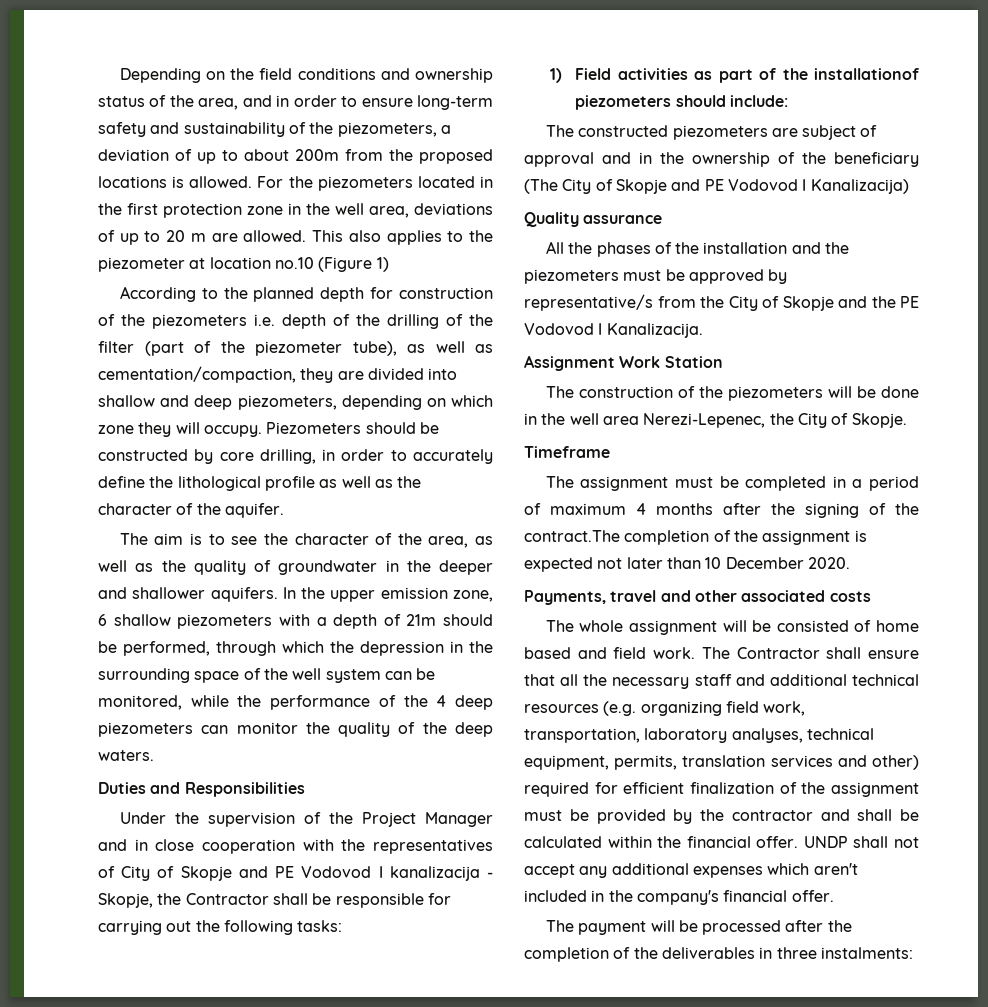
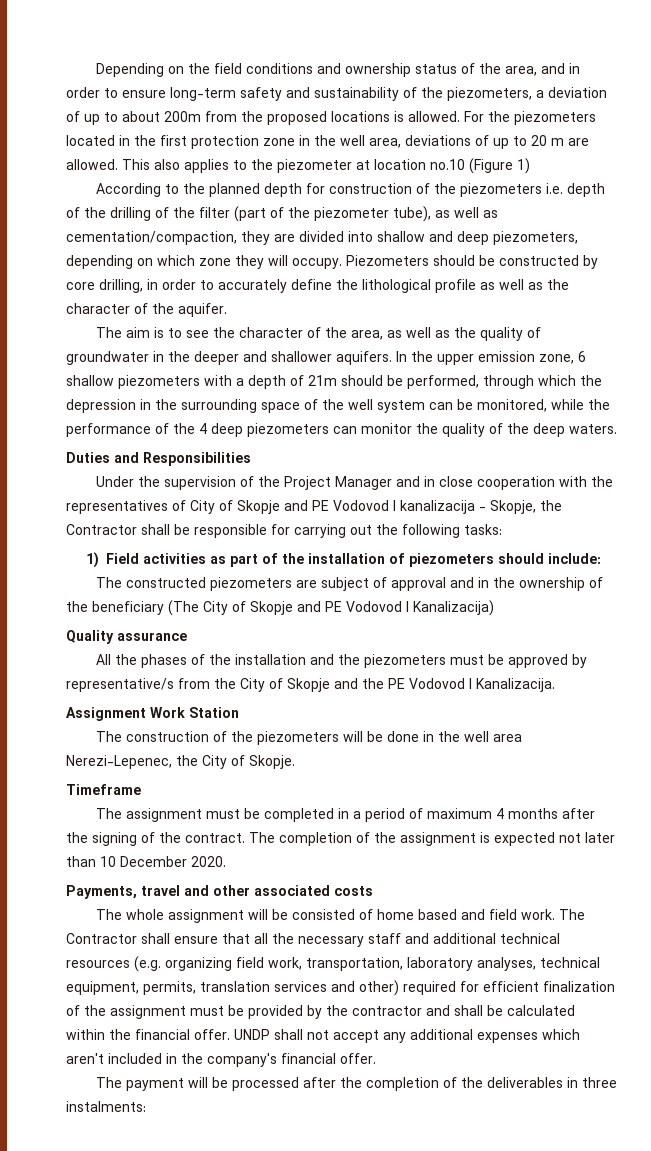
[814,68,919,80] installationof -> [307,553,405,564] installation of
[524,530,620,542] contract.The -> [185,832,275,843] contract. The

